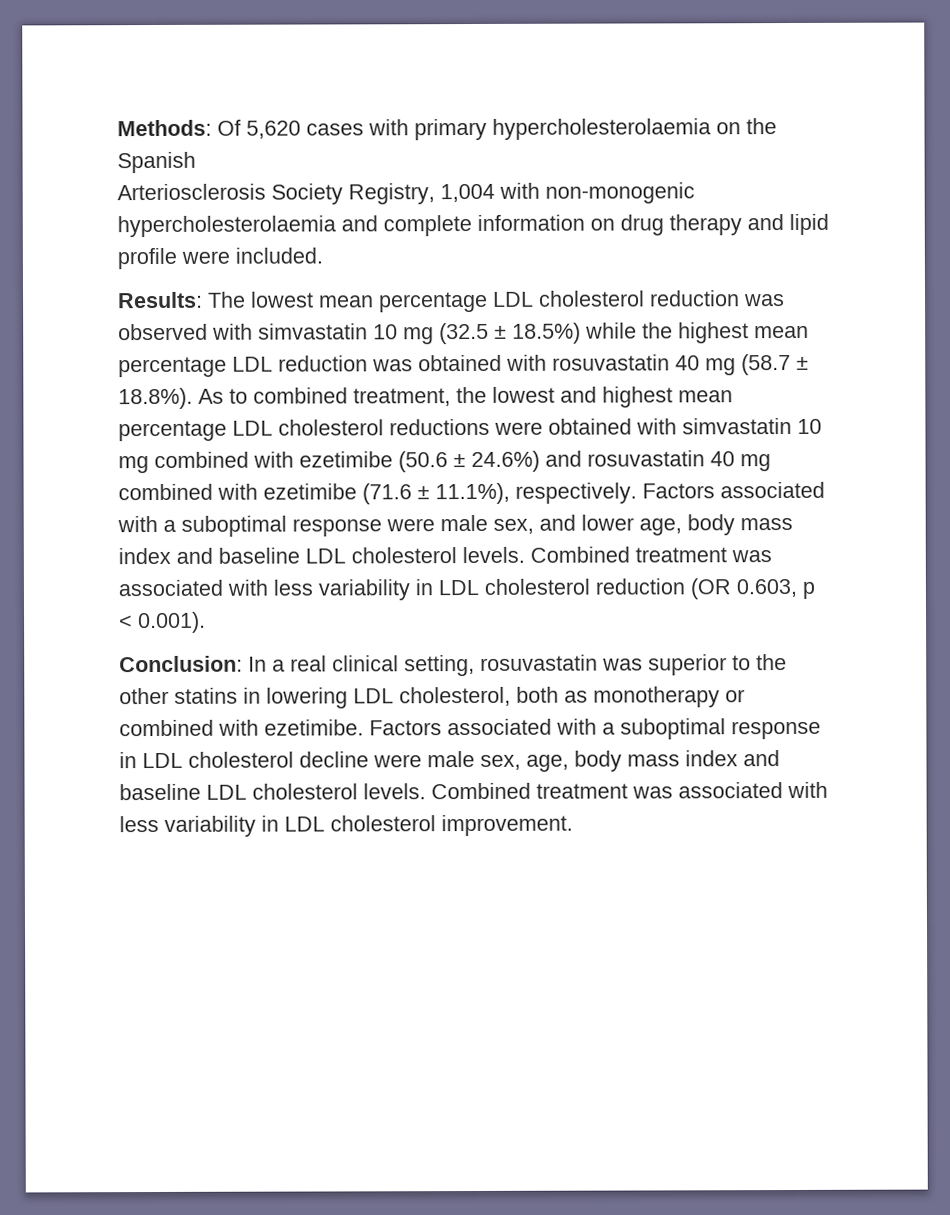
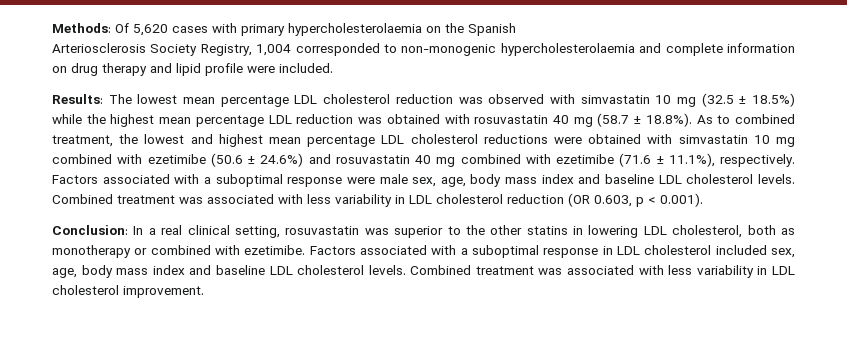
[499,182,540,199] with -> [295,43,397,56] corresponded to
[539,514,634,531] and lower -> (437, 182) none
[299,751,475,768] decline were male -> [715,245,767,255] included

